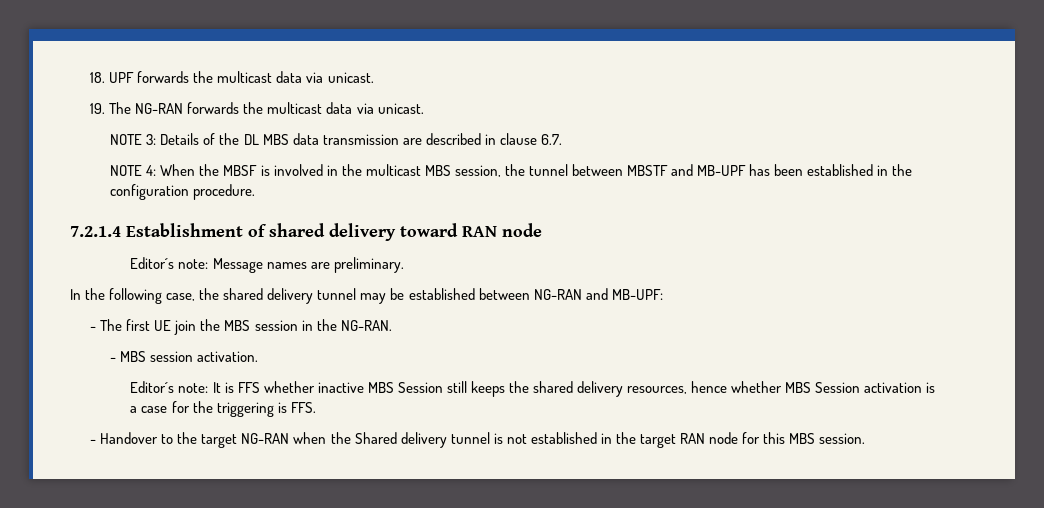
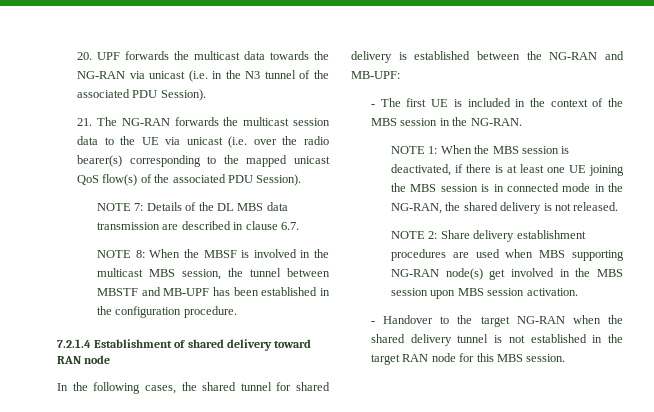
[90,72,106,83] 18. -> [77,52,93,60] 20.
[306,72,374,83] [90,103,106,114] via unicast. // 19. -> [270,51,329,60] [77,70,329,82] [77,89,206,101] [77,118,93,126] towards the NG-RAN via unicast (i.e. in the N3 tunnel of the associated PDU Session). // 21.
[326,102,424,114] [110,134,157,145] data via unicast. // NOTE 3: -> [293,118,330,126] [77,136,329,148] [77,155,330,167] [77,174,302,186] [97,203,144,211] session data to the UE via unicast (i.e. over the radio bearer(s) corresponding to the mapped unicast QoS flow(s) of the associated PDU Session). // NOTE 7:
[146,165,157,176] 4: -> [135,250,145,258] 8:
[130,257,404,273] // Editor´s note: Message names are preliminary. -> (111, 359) none
[166,288,405,304] case, the shared delivery tunnel may be -> [144,382,330,394] [351,51,407,63] cases, the shared tunnel for shared delivery is
(530, 294) none -> [526,51,542,60] the
[174,320,197,335] join -> [453,98,604,107] is included in the context of
[110,351,259,362] [130,381,936,397] [130,401,316,417] - MBS session activation. // Editor´s note: It is FFS whether inactive MBS Session still keeps the shared delivery resources, hence whether MBS Session activation is a case for the triggering is FFS. -> [391,145,570,154] [391,164,624,176] [391,183,623,192] [391,202,619,214] [391,230,586,242] [391,249,624,261] [391,268,623,280] [391,288,578,299] NOTE 1: When the MBS session is deactivated, if there is at least one UE joining the MBS session is in connected mode in the NG-RAN, the shared delivery is not released. // NOTE 2: Share delivery establishment procedures are used when MBS supporting NG-RAN node(s) get involved in the MBS session upon MBS session activation.
[354,432,397,444] Shared -> [371,334,406,343] shared

